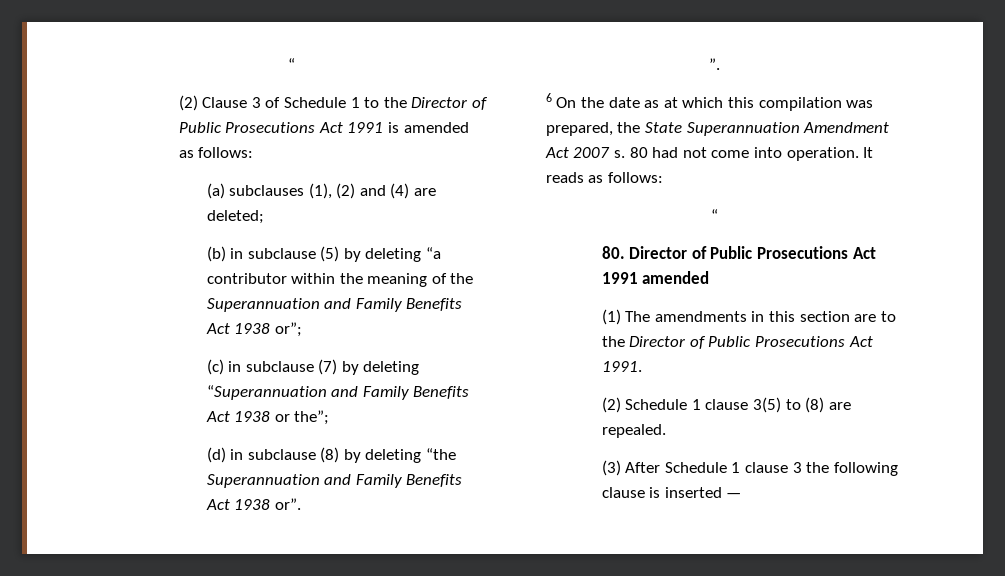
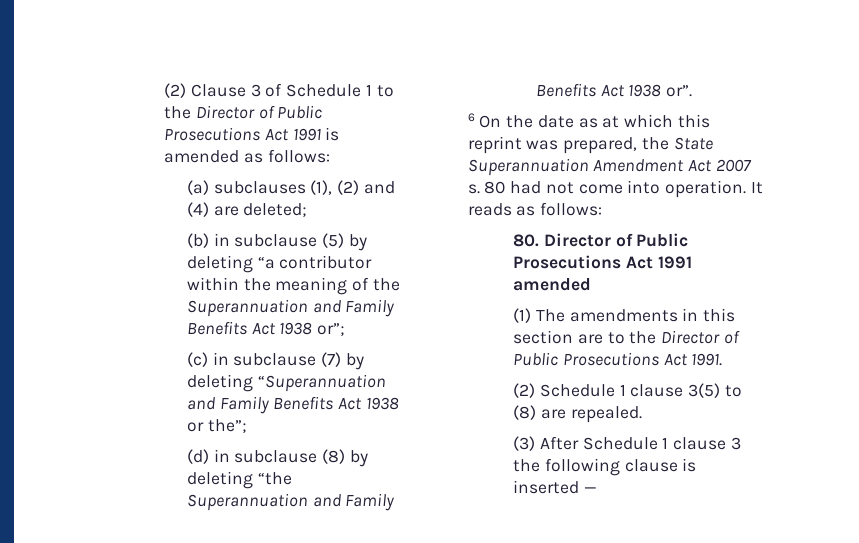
[287,58,295,70] “ // -> (164, 90) none
[708,58,720,70] // ”. -> (693, 91) none
[758,97,842,111] compilation -> [467,136,522,154] reprint
[710,209,718,221] // “ -> (603, 209) none

